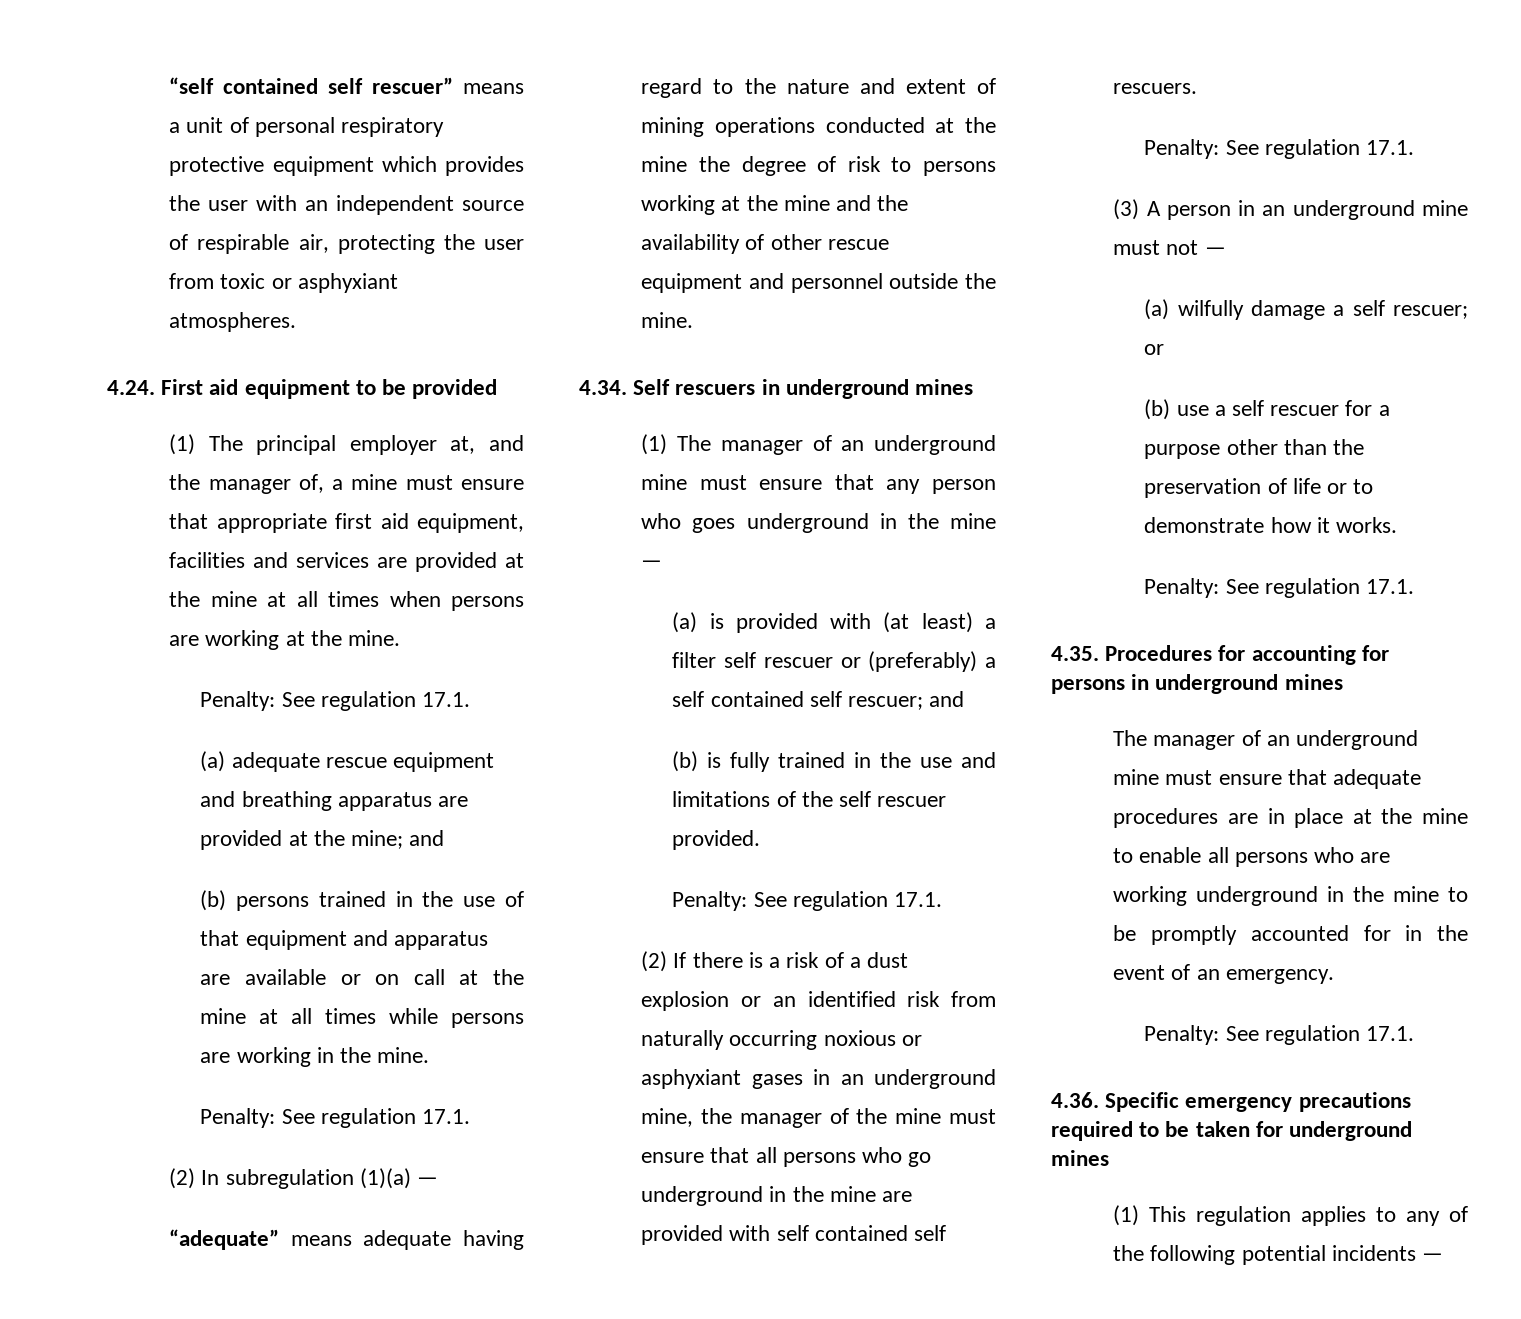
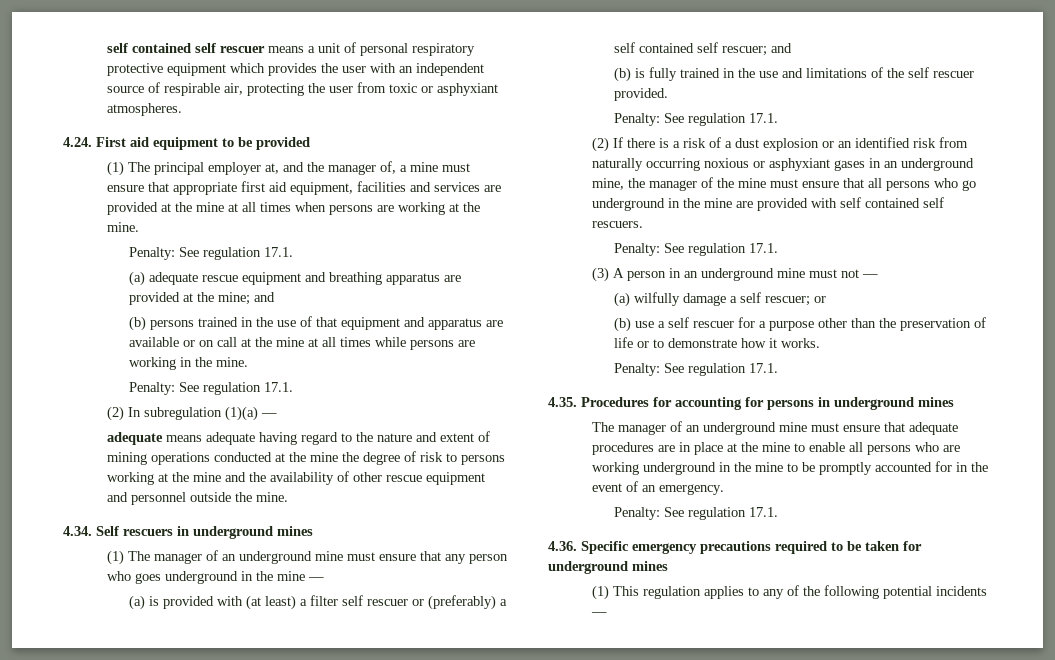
[169,77,454,94] “self contained self rescuer” -> [106,43,265,53] self contained self rescuer
[169,1229,280,1250] “adequate” -> [106,432,163,445] adequate

